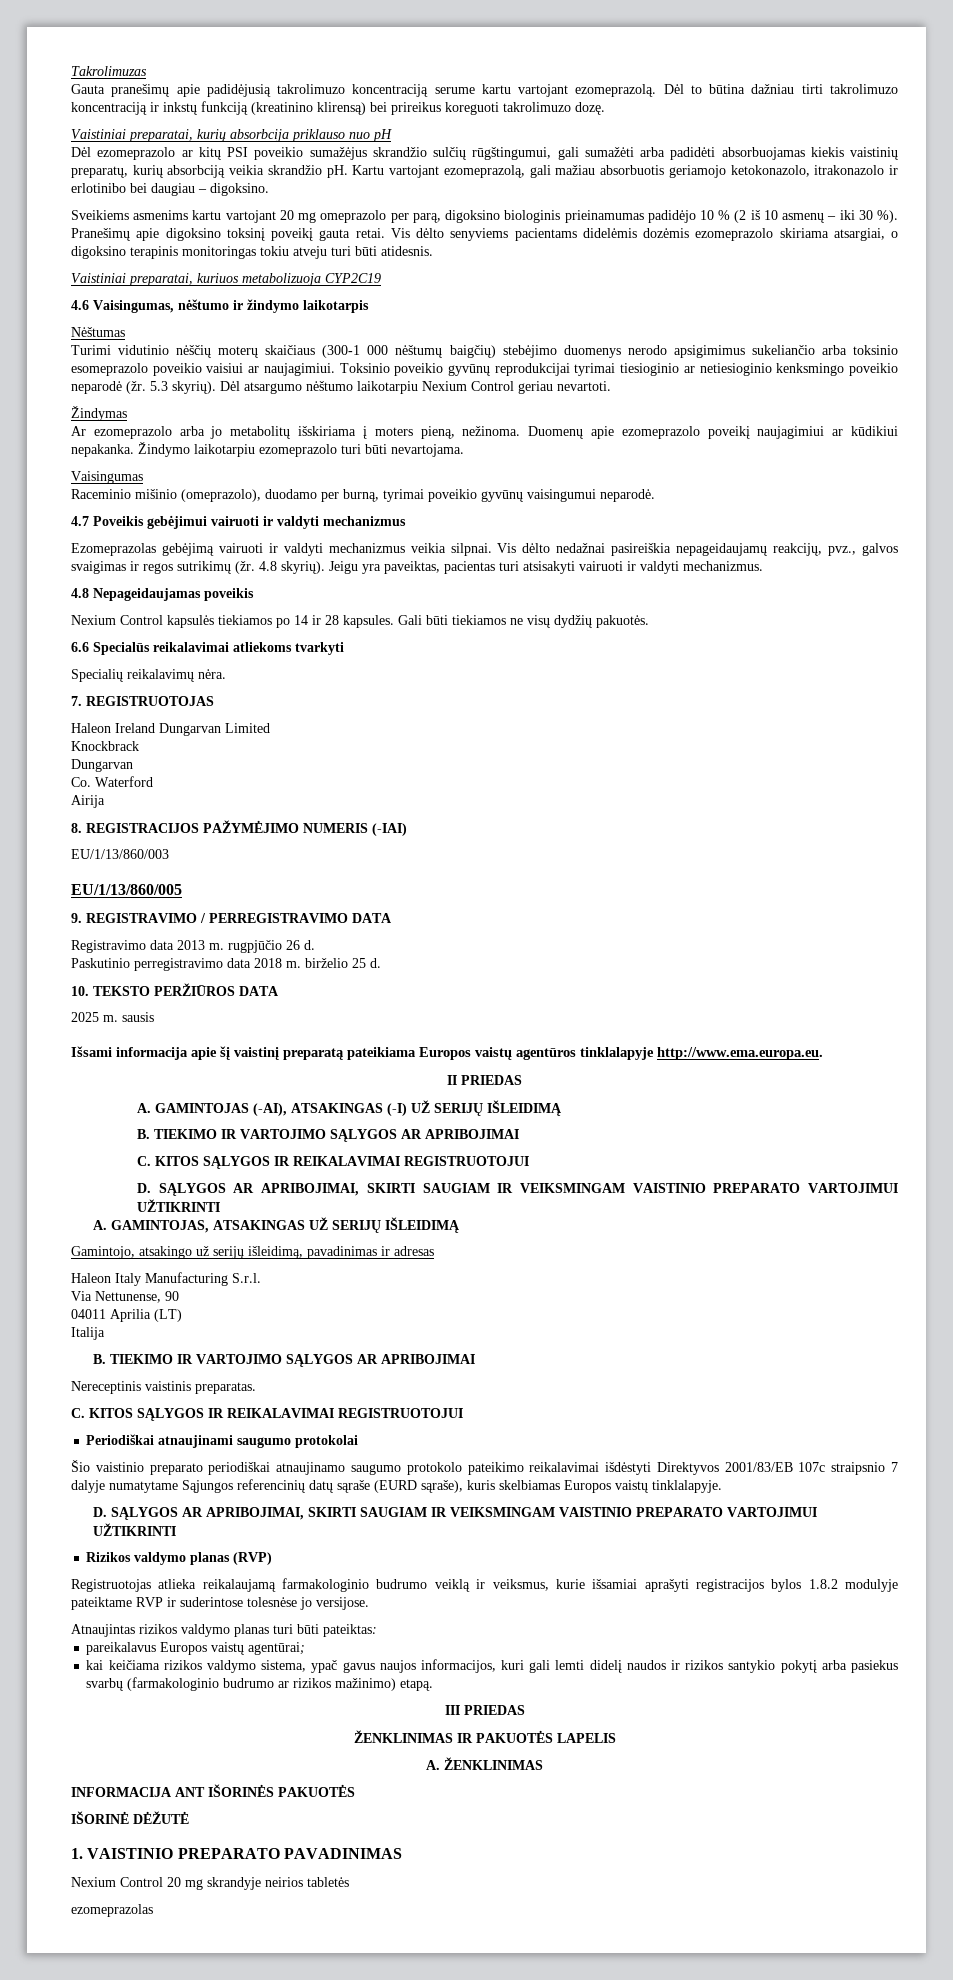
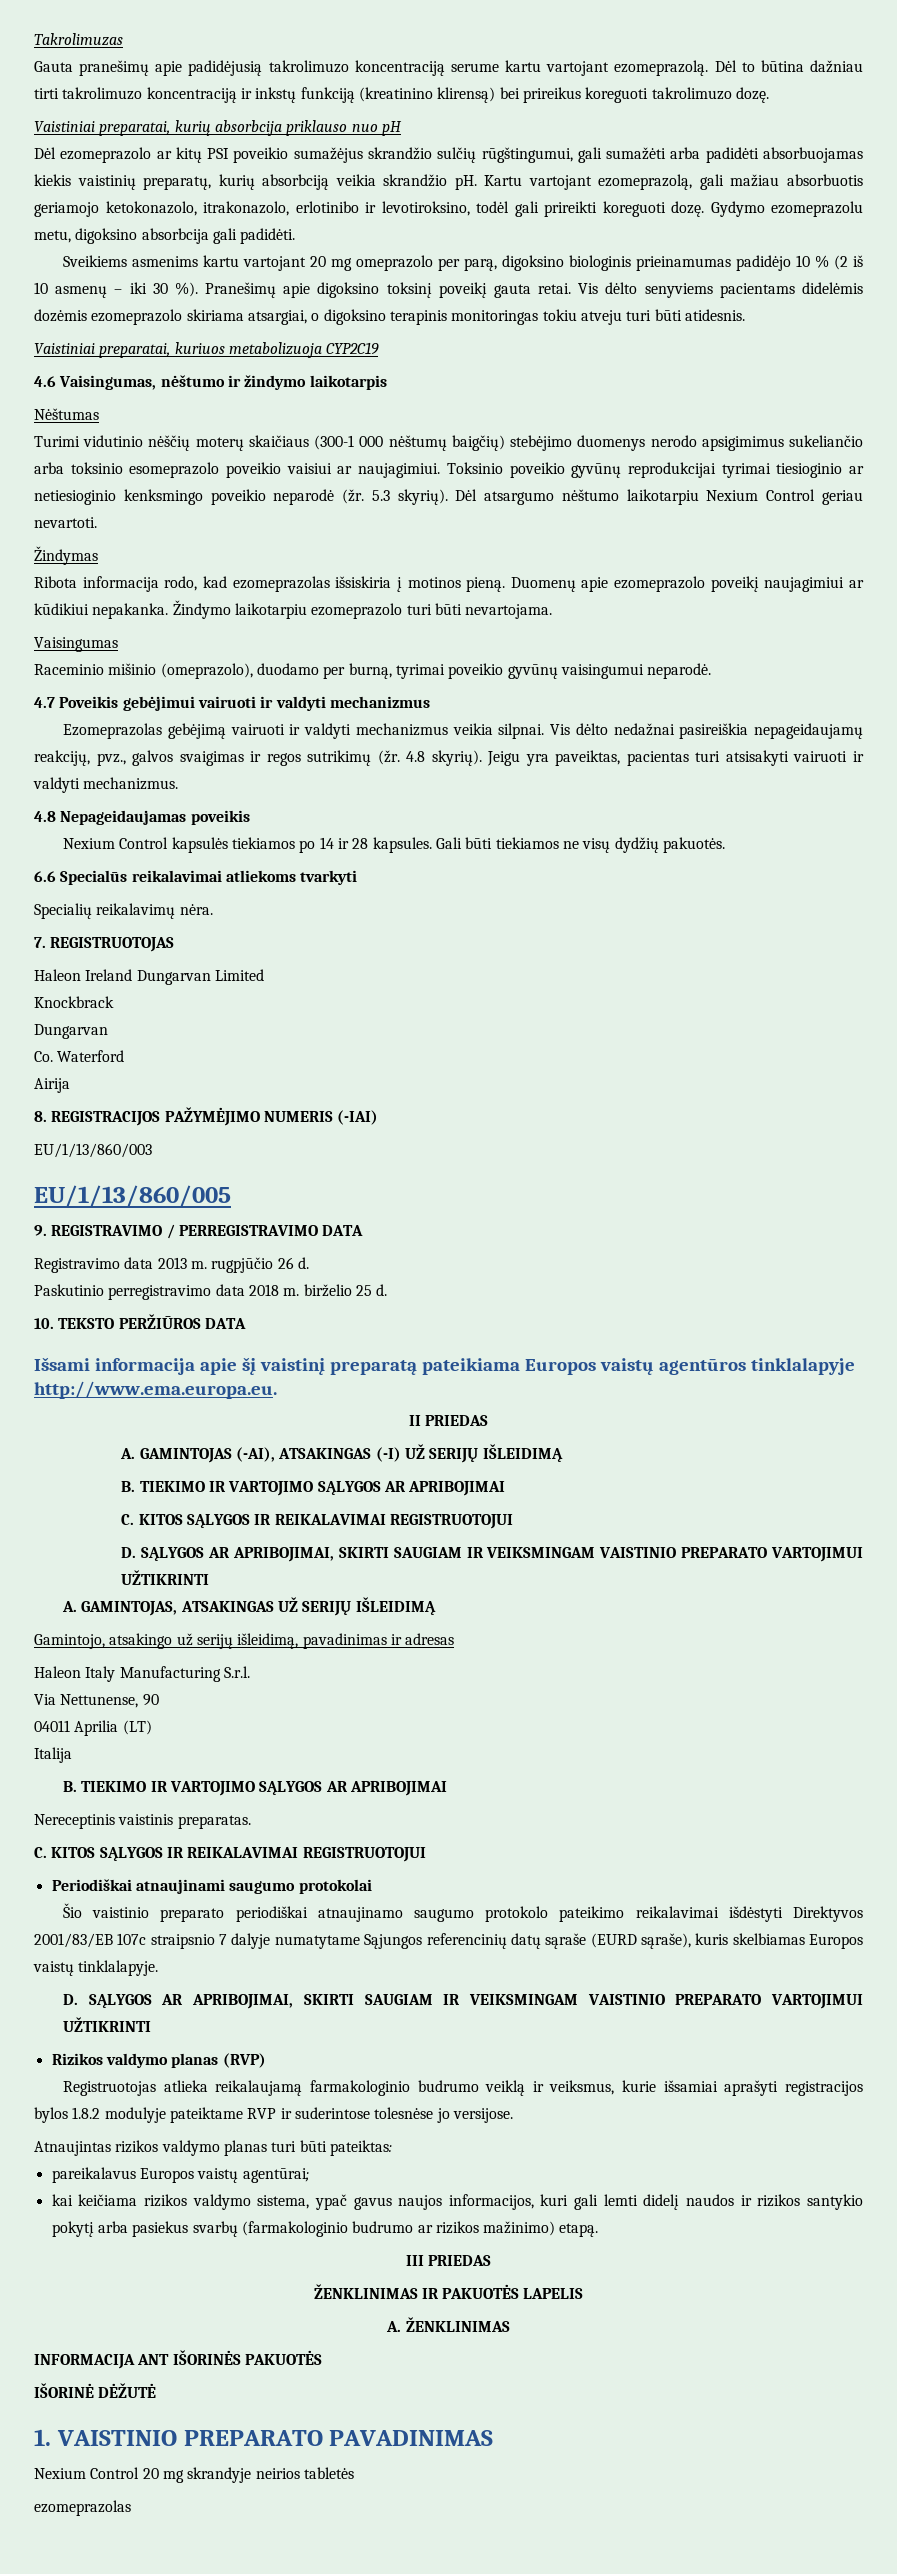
[814,165,899,175] [71,183,269,196] itrakonazolo ir erlotinibo bei daugiau – digoksino. -> [203,201,863,217] [34,228,296,244] itrakonazolo, erlotinibo ir levotiroksino, todėl gali prireikti koreguoti dozę. Gydymo ezomeprazolu metu, digoksino absorbcija gali padidėti.
[71,426,521,439] Ar ezomeprazolo arba jo metabolitų išskiriama į moters pieną, nežinoma. -> [34,576,506,592] Ribota informacija rodo, kad ezomeprazolas išsiskiria į motinos pieną.
[71,1012,154,1022] // 2025 m. sausis -> (246, 1323) none

